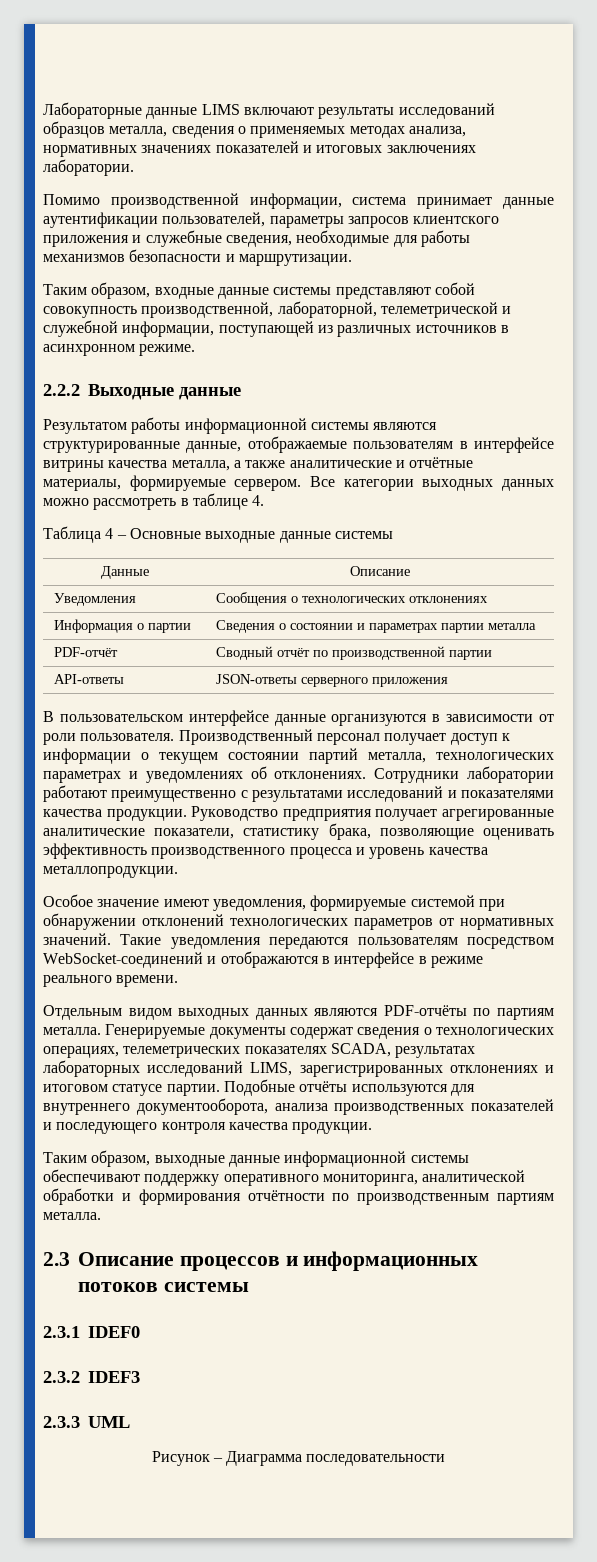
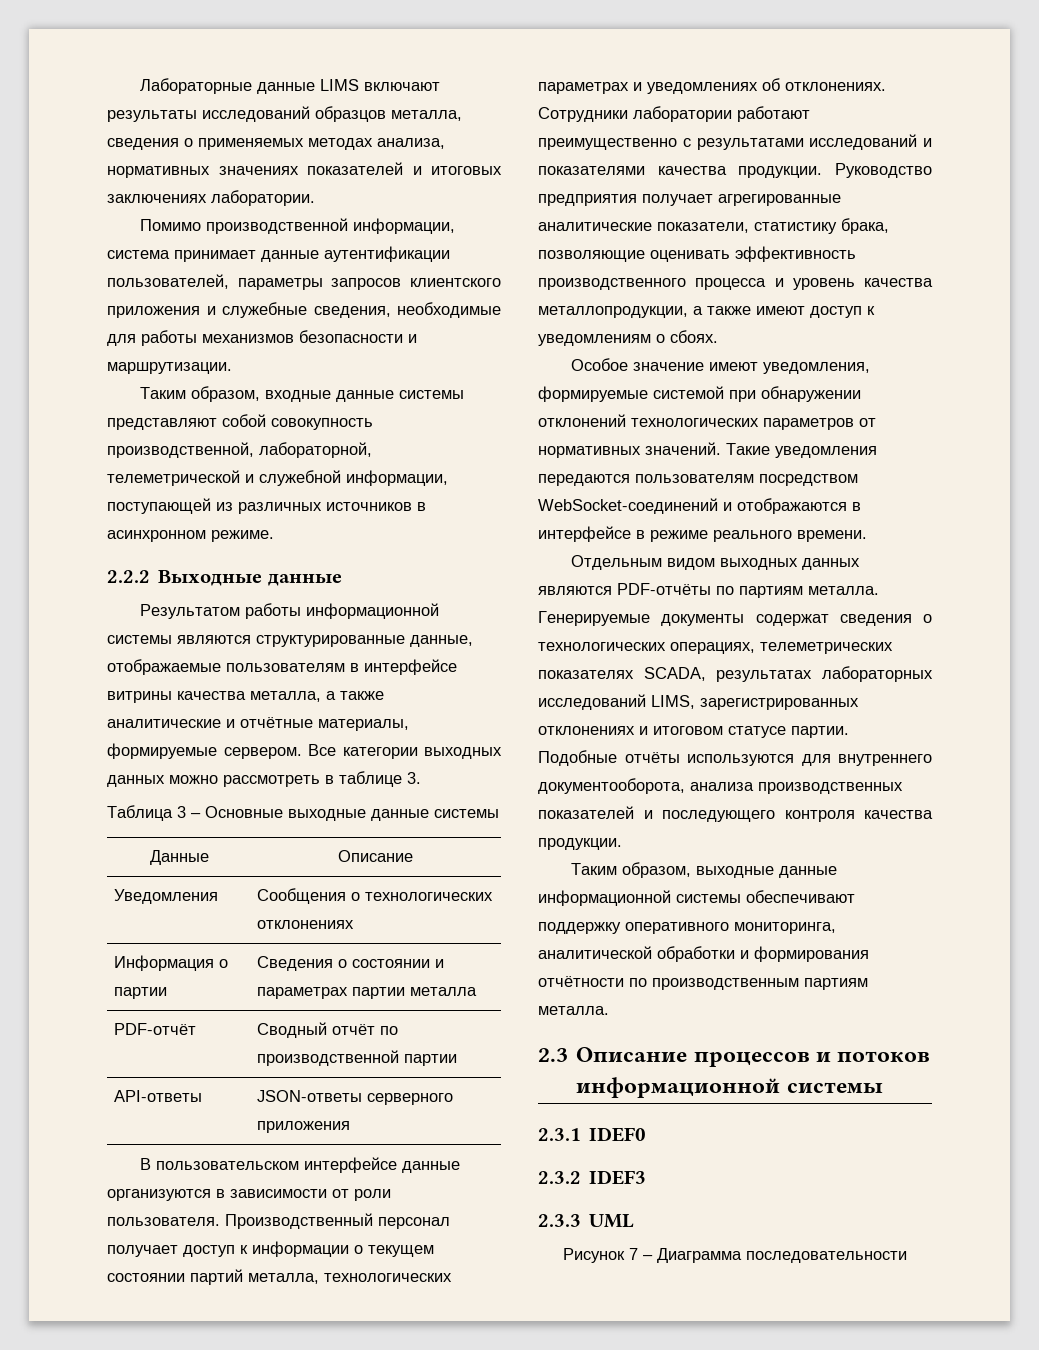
[252,495,265,506] 4. -> [407,772,421,784] 3.
[105,528,114,539] 4 -> [177,806,186,818] 3
[43,866,178,878] металлопродукции. -> [538,306,875,318] [538,330,718,346] металлопродукции, а также имеют доступ к уведомлениям о сбоях.
[303,1251,479,1271] [78,1282,158,1292] информационных потоков -> [837,1051,931,1062] [576,1077,781,1098] потоков информационной
(210, 1458) none -> [629,1248,638,1260] 7

